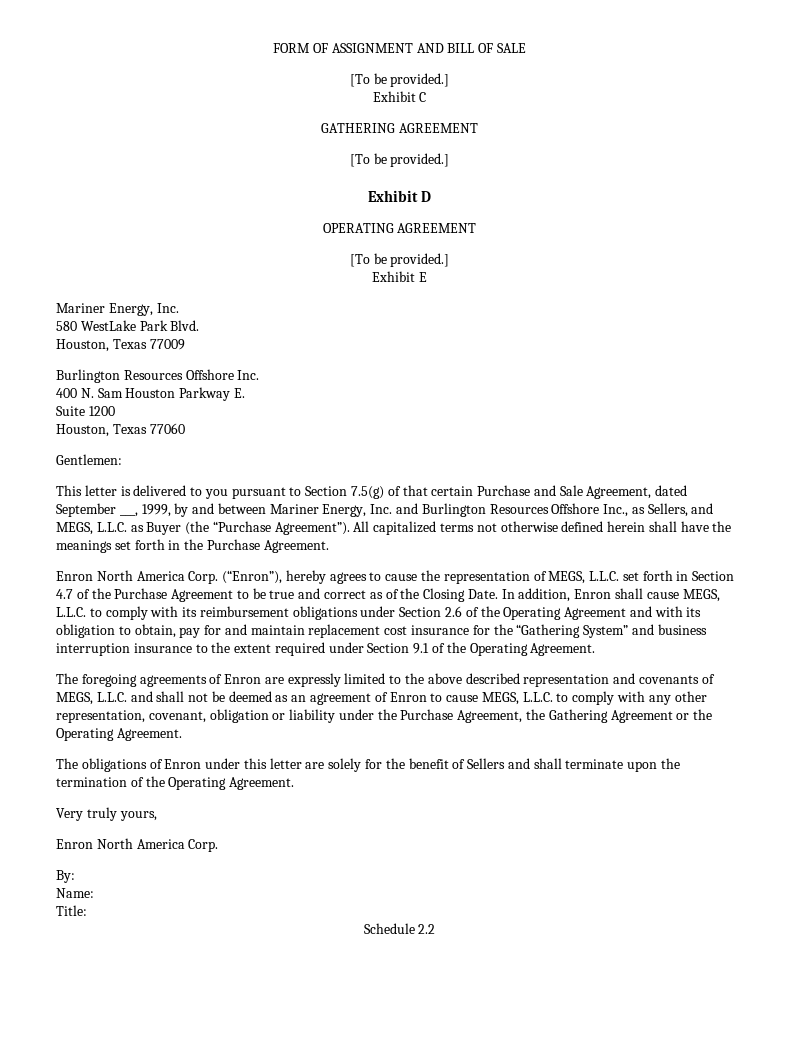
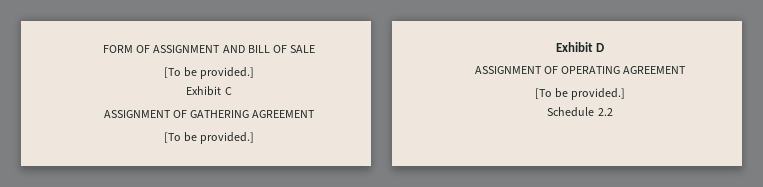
(427, 97) none -> [103,110,187,118] ASSIGNMENT OF
(431, 196) none -> [474,66,558,74] ASSIGNMENT OF
[372,271,427,282] [56,303,179,316] [56,320,200,331] [56,339,185,352] [56,369,260,383] [56,387,245,401] [56,406,115,416] [56,423,185,437] [56,454,122,465] [56,485,688,499] [56,503,714,517] [56,521,732,535] [56,539,329,553] [56,570,735,584] [56,588,720,602] [56,606,702,620] [56,624,707,638] [56,642,596,656] [56,673,715,687] [56,691,707,705] [56,709,713,723] [56,728,182,741] [56,758,681,772] [56,776,295,790] [56,807,157,821] [56,838,219,852] [56,870,75,883] [56,888,94,898] [56,905,87,916] // Exhibit E // Mariner Energy, Inc. // 580 WestLake Park Blvd. // Houston, Texas 77009 // Burlington Resources Offshore Inc. // 400 N. Sam Houston Parkway E. // Suite 1200 // Houston, Texas 77060 // Gentlemen: // This letter is delivered to you pursuant to Section 7.5(g) of that certain Purchase and Sale Agreement, dated September ___, 1999, by and between Mariner Energy, Inc. and Burlington Resources Offshore Inc., as Sellers, and MEGS, L.L.C. as Buyer (the “Purchase Agreement”). All capitalized terms not otherwise defined herein shall have the meanings set forth in the Purchase Agreement. // Enron North America Corp. (“Enron”), hereby agrees to cause the representation of MEGS, L.L.C. set forth in Section 4.7 of the Purchase Agreement to be true and correct as of the Closing Date. In addition, Enron shall cause MEGS, L.L.C. to comply with its reimbursement obligations under Section 2.6 of the Operating Agreement and with its obligation to obtain, pay for and maintain replacement cost insurance for the “Gathering System” and business interruption insurance to the extent required under Section 9.1 of the Operating Agreement. // The foregoing agreements of Enron are expressly limited to the above described representation and covenants of MEGS, L.L.C. and shall not be deemed as an agreement of Enron to cause MEGS, L.L.C. to comply with any other representation, covenant, obligation or liability under the Purchase Agreement, the Gathering Agreement or the Operating Agreement. // The obligations of Enron under this letter are solely for the benefit of Sellers and shall terminate upon the termination of the Operating Agreement. // Very truly yours, // Enron North America Corp. // By: // Name: // Title: -> (626, 94) none

